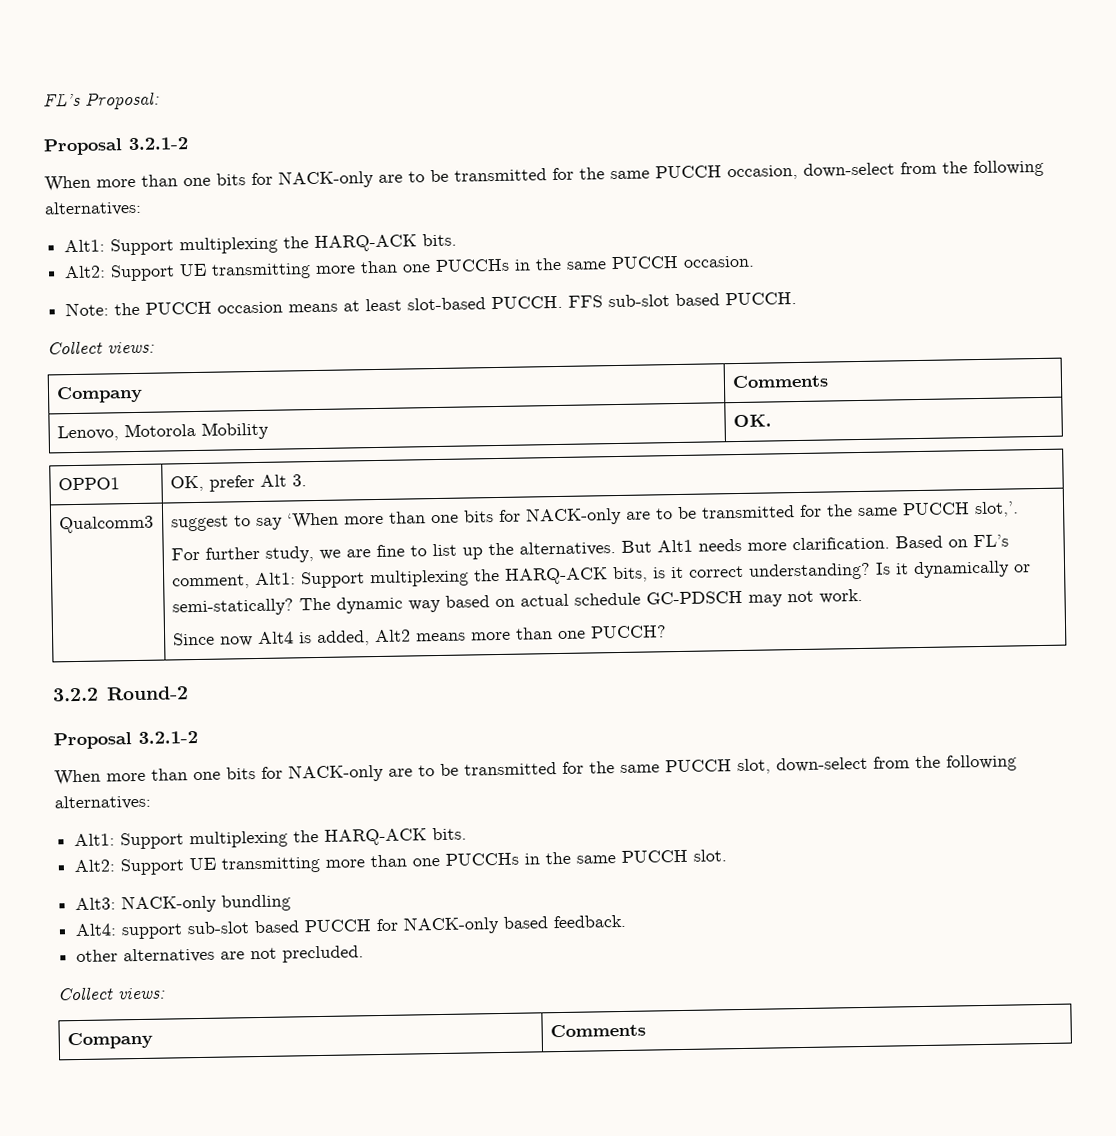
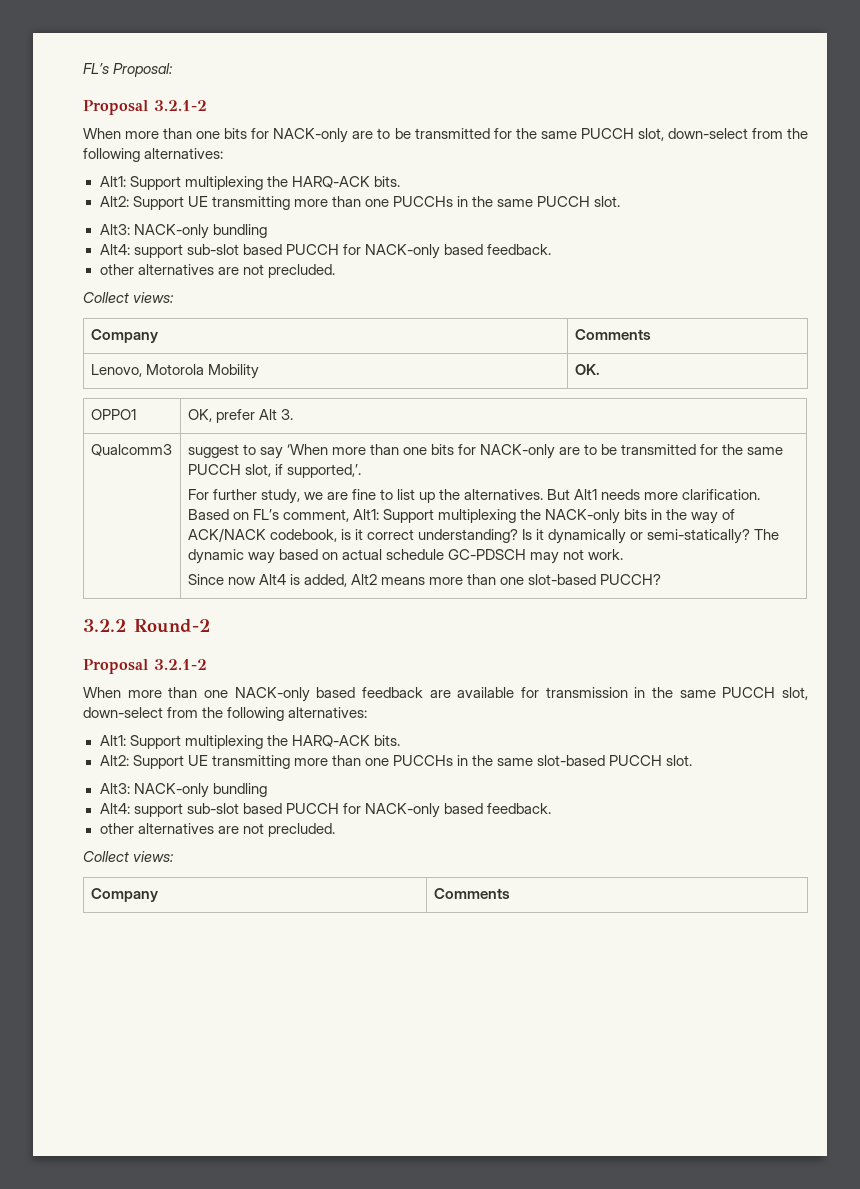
[44,159,1044,192] [44,200,142,217] [64,233,458,256] [64,255,756,282] [65,291,798,317] [47,340,155,355] [55,385,143,404] [731,374,829,389] [56,421,269,442] [732,414,772,428] [57,477,120,491] [169,474,307,492] [58,515,154,534] [170,501,1019,532] [170,534,1009,563] [171,560,1031,590] [171,588,863,617] [172,625,667,647] [52,686,189,702] [53,730,198,750] // When more than one bits for NACK-only are to be transmitted for the same PUCCH occasion, down-select from the following alternatives: // Alt1: Support multiplexing the HARQ-ACK bits. // Alt2: Support UE transmitting more than one PUCCHs in the same PUCCH occasion. // Note: the PUCCH occasion means at least slot-based PUCCH. FFS sub-slot based PUCCH. // Collect views: // Company | Comments // Lenovo, Motorola Mobility | OK. // OPPO1 | OK, prefer Alt 3. // Qualcomm3 | suggest to say ‘When more than one bits for NACK-only are to be transmitted for the same PUCCH slot,’. // For further study, we are fine to list up the alternatives. But Alt1 needs more clarification. Based on FL’s comment, Alt1: Support multiplexing the HARQ-ACK bits, is it correct understanding? Is it dynamically or semi-statically? The dynamic way based on actual schedule GC-PDSCH may not work. // Since now Alt4 is added, Alt2 means more than one PUCCH? // 3.2.2 Round-2 // Proposal 3.2.1-2 -> (207, 105) none
(646, 1030) none -> [90,364,259,379] [574,364,600,375] [90,409,136,420] [187,409,293,423] [90,444,172,456] [187,444,784,459] [187,464,361,478] [187,489,761,504] [187,509,736,524] [187,528,780,544] [187,549,624,564] [187,574,662,587] [83,619,210,633] [83,659,207,674] [83,687,808,702] [83,707,368,721] [99,735,400,749] [99,755,693,769] [99,783,267,798] [99,803,551,818] [99,823,335,837] [83,851,175,862] [90,888,158,902] [433,888,510,899] // Lenovo, Motorola Mobility | OK. // OPPO1 | OK, prefer Alt 3. // Qualcomm3 | suggest to say ‘When more than one bits for NACK-only are to be transmitted for the same PUCCH slot, if supported,’. // For further study, we are fine to list up the alternatives. But Alt1 needs more clarification. Based on FL’s comment, Alt1: Support multiplexing the NACK-only bits in the way of ACK/NACK codebook, is it correct understanding? Is it dynamically or semi-statically? The dynamic way based on actual schedule GC-PDSCH may not work. // Since now Alt4 is added, Alt2 means more than one slot-based PUCCH? // 3.2.2 Round-2 // Proposal 3.2.1-2 // When more than one NACK-only based feedback are available for transmission in the same PUCCH slot, down-select from the following alternatives: // Alt1: Support multiplexing the HARQ-ACK bits. // Alt2: Support UE transmitting more than one PUCCHs in the same slot-based PUCCH slot. // Alt3: NACK-only bundling // Alt4: support sub-slot based PUCCH for NACK-only based feedback. // other alternatives are not precluded. // Collect views: // Company | Comments

